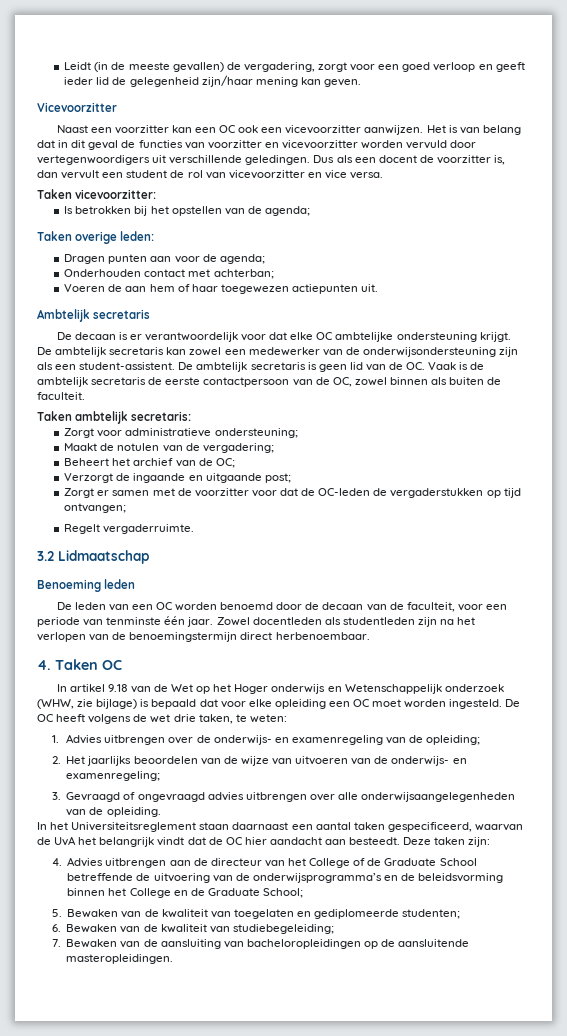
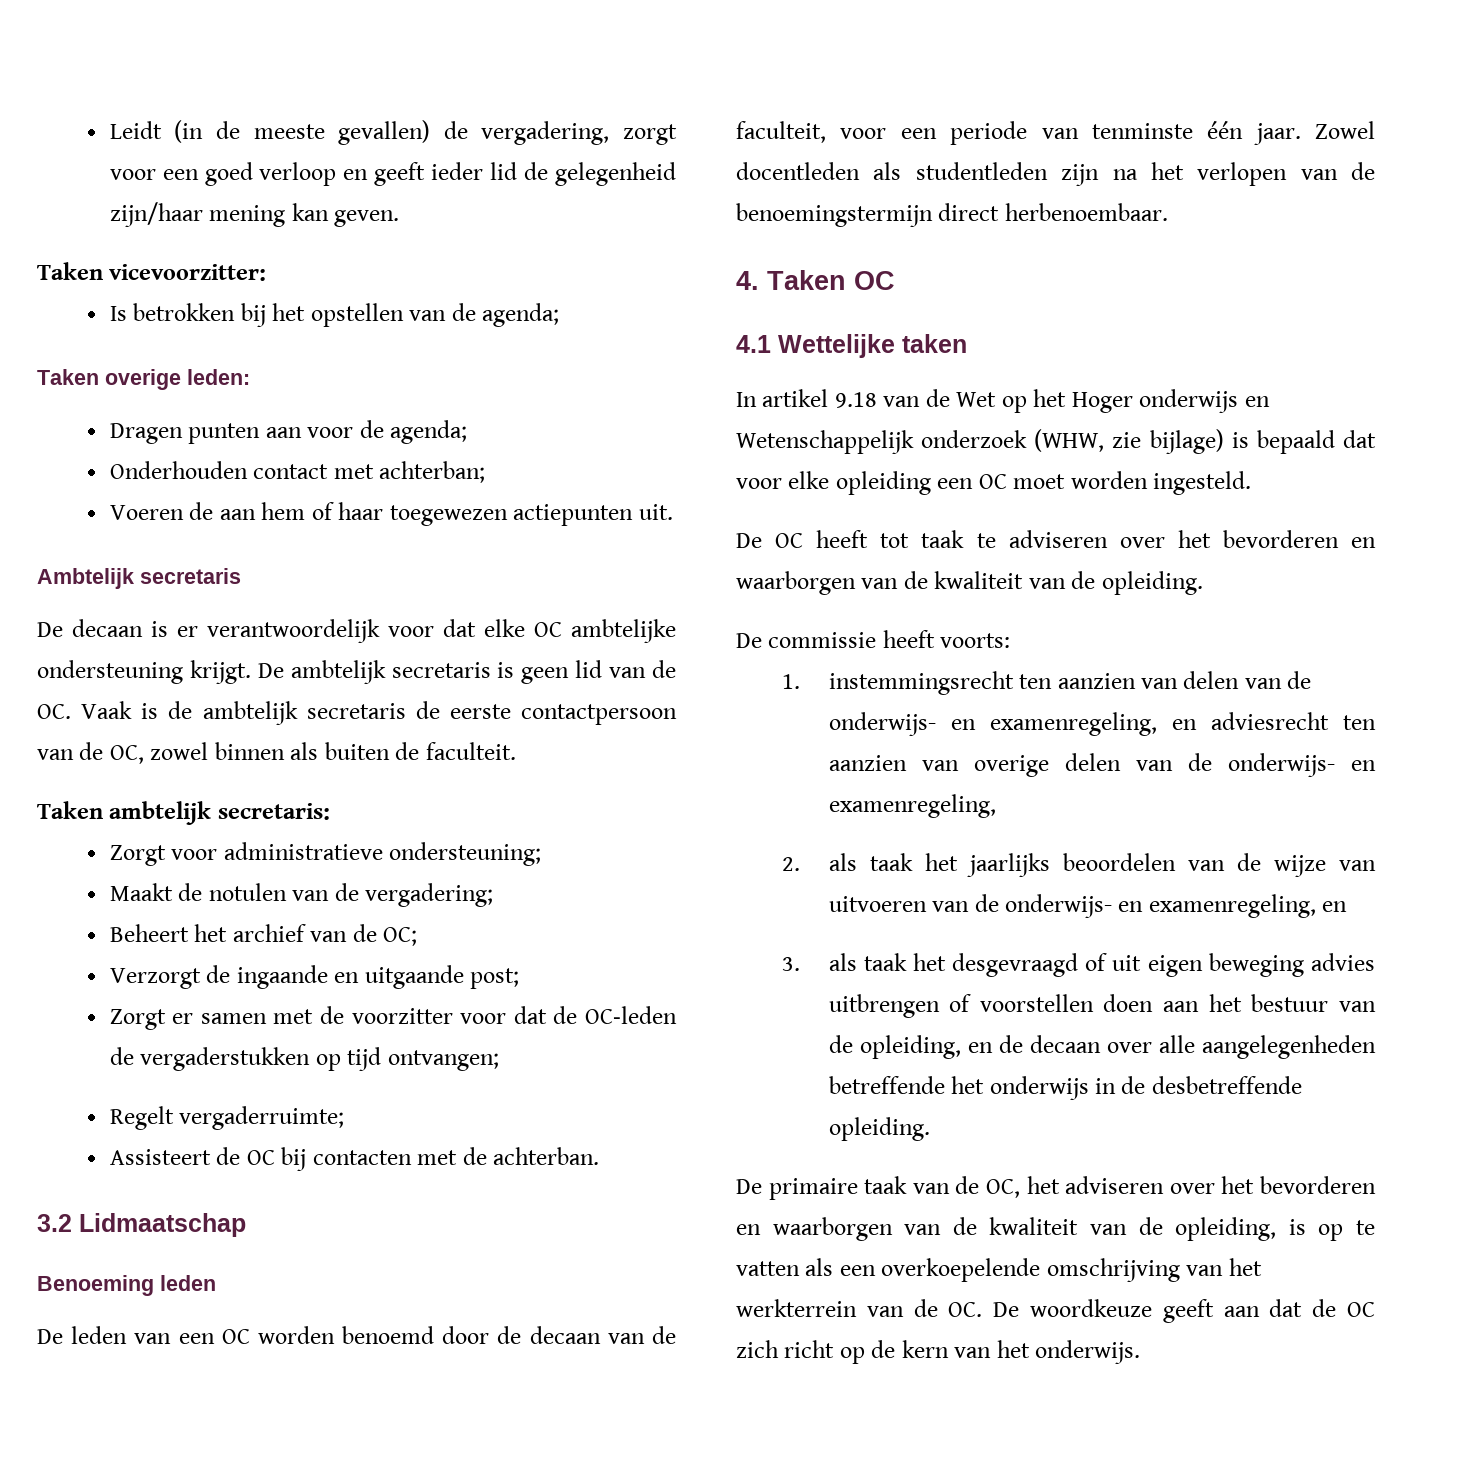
[37,102,117,112] [56,125,521,135] [37,140,477,150] [37,155,506,165] [37,170,384,179] // Vicevoorzitter // Naast een voorzitter kan een OC ook een vicevoorzitter aanwijzen. Het is van belang dat in dit geval de functies van voorzitter en vicevoorzitter worden vervuld door vertegenwoordigers uit verschillende geledingen. Dus als een docent de voorzitter is, dan vervult een student de rol van vicevoorzitter en vice versa. -> (400, 218) none
[166,347,519,357] [37,362,306,372] kan zowel een medewerker van de onderwijsondersteuning zijn als een student-assistent. De ambtelijk secretaris -> (491, 670) none
[103,524,195,534] vergaderruimte. -> [179,1106,345,1130] [109,1147,600,1171] vergaderruimte; // Assisteert de OC bij contacten met de achterban.
(122, 665) none -> [736,334,967,358] // 4.1 Wettelijke taken
(503, 704) none -> (1252, 483) //
[88,714,287,724] [51,734,481,745] [51,756,86,764] volgens de wet drie taken, te weten: // 1. Advies uitbrengen over de onderwijs‐ en examenregeling van de opleiding; // 2. Het -> [880,530,1376,548] [736,571,1203,595] [736,630,1011,648] [782,671,1312,695] [828,712,1376,736] [828,753,1376,777] [828,794,996,818] [782,853,958,871] tot taak te adviseren over het bevorderen en waarborgen van de kwaliteit van de opleiding. // De commissie heeft voorts: // 1. instemmingsrecht ten aanzien van delen van de onderwijs- en examenregeling, en adviesrecht ten aanzien van overige delen van de onderwijs- en examenregeling, // 2. als taak het
[66,771,161,781] examenregeling; -> [1148,894,1348,918] examenregeling, en
[66,792,516,802] [66,807,161,817] [37,822,523,832] [37,836,491,847] [51,857,477,868] [67,873,504,883] [67,888,304,898] [51,909,461,919] [51,924,334,934] [51,939,470,949] [66,954,174,964] Gevraagd of ongevraagd advies uitbrengen over alle onderwijsaangelegenheden van de opleiding. // In het Universiteitsreglement staan daarnaast een aantal taken gespecificeerd, waarvan de UvA het belangrijk vindt dat de OC hier aandacht aan besteedt. Deze taken zijn: // 4. Advies uitbrengen aan de directeur van het College of de Graduate School betreffende de uitvoering van de onderwijsprogramma’s en de beleidsvorming binnen het College en de Graduate School; // 5. Bewaken van de kwaliteit van toegelaten en gediplomeerde studenten; // 6. Bewaken van de kwaliteit van studiebegeleiding; // 7. Bewaken van de aansluiting van bacheloropleidingen op de aansluitende masteropleidingen. -> [828,953,1375,977] [828,994,1376,1018] [828,1035,1376,1059] [828,1076,1302,1100] [828,1117,930,1141] [736,1176,1376,1200] [736,1217,1375,1241] [736,1258,1262,1282] [736,1299,1375,1323] [736,1340,1141,1364] als taak het desgevraagd of uit eigen beweging advies uitbrengen of voorstellen doen aan het bestuur van de opleiding, en de decaan over alle aangelegenheden betreffende het onderwijs in de desbetreffende opleiding. // De primaire taak van de OC, het adviseren over het bevorderen en waarborgen van de kwaliteit van de opleiding, is op te vatten als een overkoepelende omschrijving van het werkterrein van de OC. De woordkeuze geeft aan dat de OC zich richt op de kern van het onderwijs.

